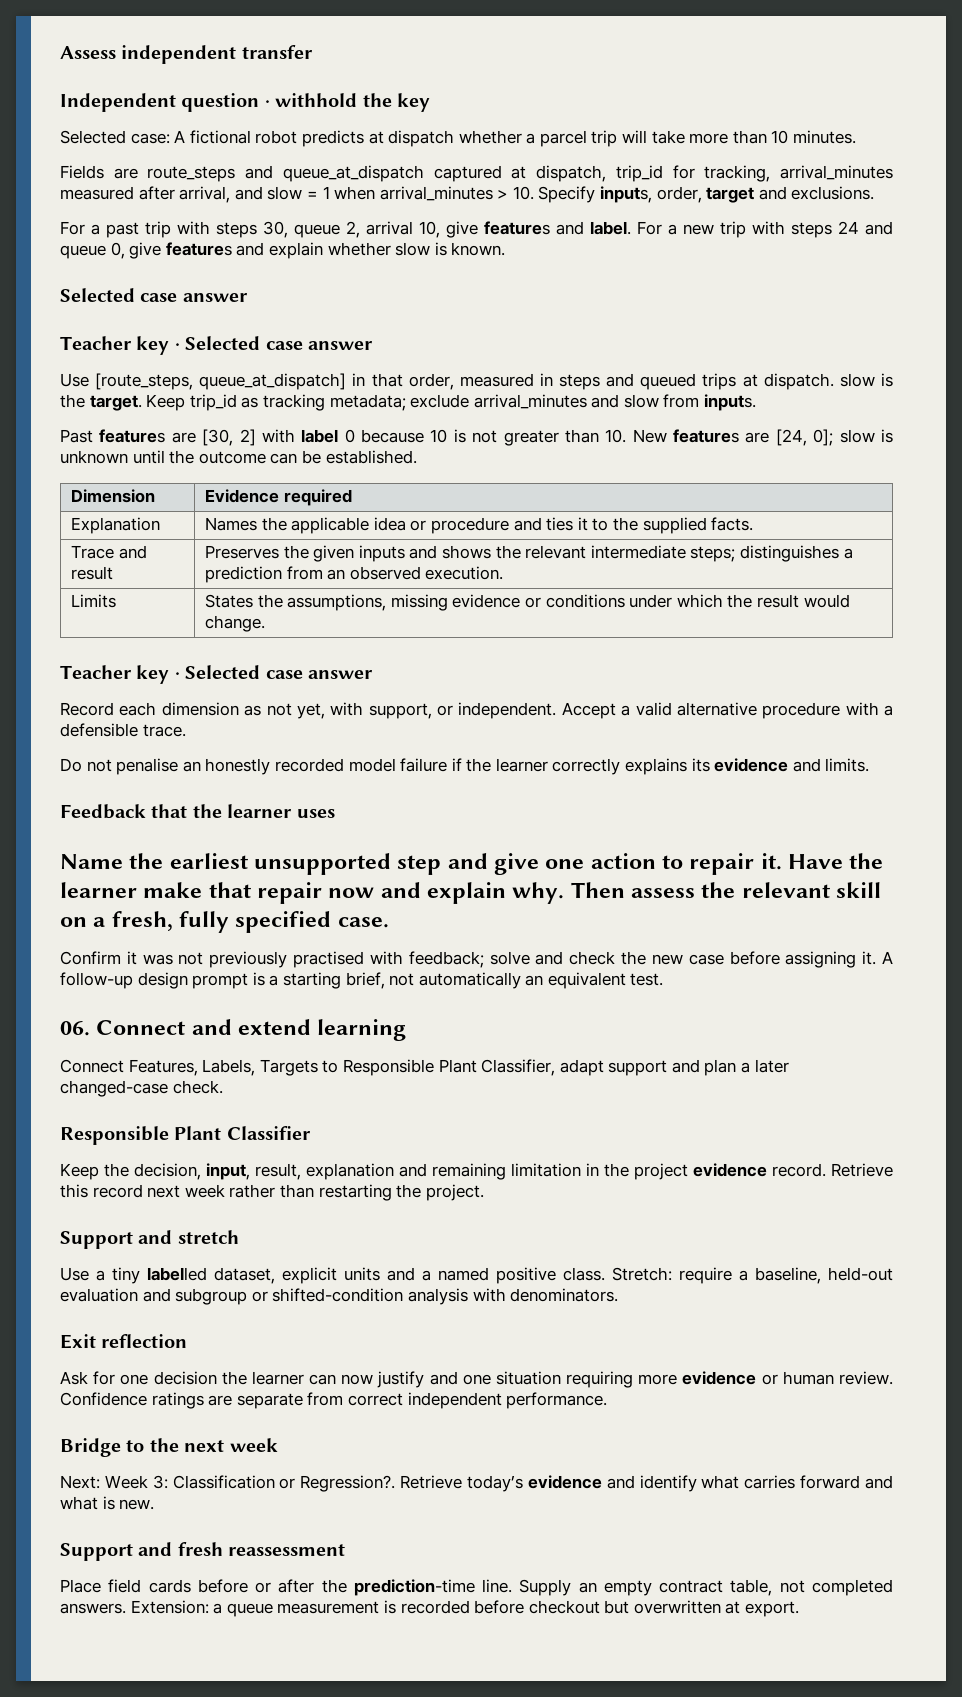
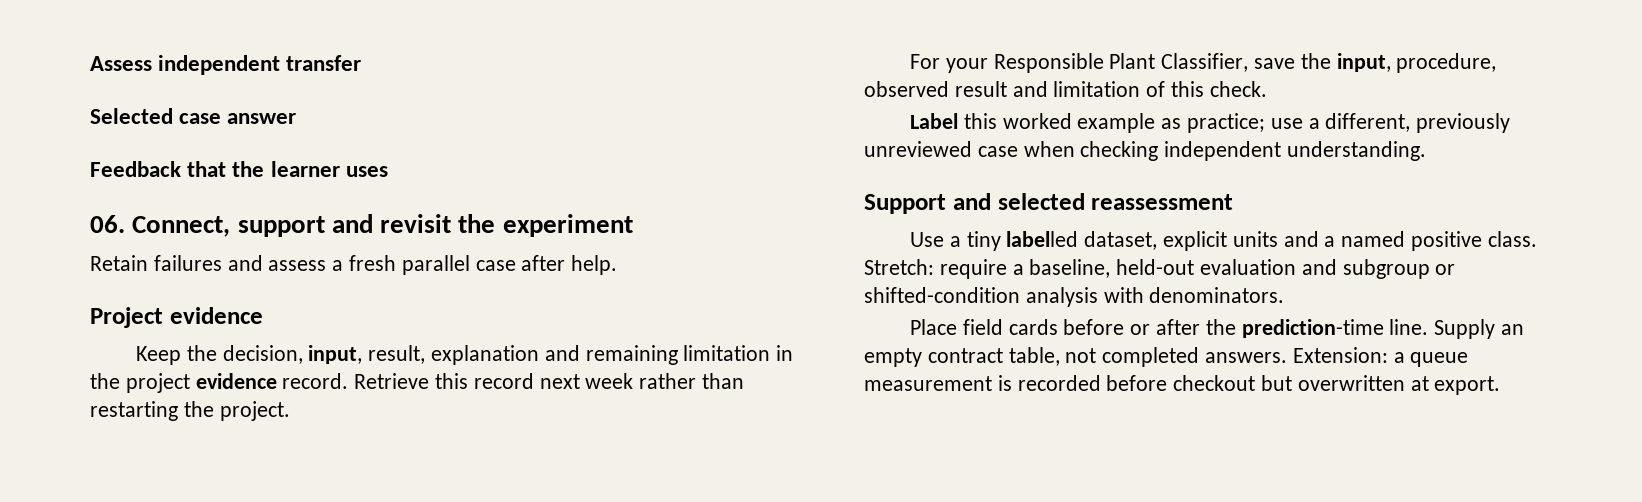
[60,93,430,112] [60,130,857,147] [60,165,894,182] [60,186,875,203] [60,221,893,238] [60,242,506,259] [60,288,248,302] [60,336,373,355] [60,373,893,390] [60,394,757,411] [60,429,894,446] [60,450,417,464] [71,489,156,503] [205,489,352,506] [71,517,161,534] [205,517,754,534] [71,545,147,559] [71,566,114,580] [205,545,853,562] [205,566,504,583] [71,594,117,608] [205,594,850,611] [205,615,266,632] [60,665,373,684] [60,702,893,719] [60,723,186,737] [60,758,870,775] Independent question · withhold the key // Selected case: A fictional robot predicts at dispatch whether a parcel trip will take more than 10 minutes. // Fields are route_steps and queue_at_dispatch captured at dispatch, trip_id for tracking, arrival_minutes measured after arrival, and slow = 1 when arrival_minutes > 10. Specify inputs, order, target and exclusions. // For a past trip with steps 30, queue 2, arrival 10, give features and label. For a new trip with steps 24 and queue 0, give features and explain whether slow is known. // Selected case answer // Teacher key · Selected case answer // Use [route_steps, queue_at_dispatch] in that order, measured in steps and queued trips at dispatch. slow is the target. Keep trip_id as tracking metadata; exclude arrival_minutes and slow from inputs. // Past features are [30, 2] with label 0 because 10 is not greater than 10. New features are [24, 0]; slow is unknown until the outcome can be established. // Dimension | Evidence required // Explanation | Names the applicable idea or procedure and ties it to the supplied facts. // Trace and result | Preserves the given inputs and shows the relevant intermediate steps; distinguishes a prediction from an observed execution. // Limits | States the assumptions, missing evidence or conditions under which the result would change. // Teacher key · Selected case answer // Record each dimension as not yet, with support, or independent. Accept a valid alternative procedure with a defensible trace. // Do not penalise an honestly recorded model failure if the learner correctly explains its evidence and limits. -> [90,108,297,124] Selected case answer
[60,853,884,875] [60,882,882,904] [60,911,389,933] [60,951,894,968] [60,972,664,989] [60,1019,407,1041] [60,1059,789,1076] [60,1080,223,1097] [60,1126,311,1145] Name the earliest unsupported step and give one action to repair it. Have the learner make that repair now and explain why. Then assess the relevant skill on a fresh, fully specified case. // Confirm it was not previously practised with feedback; solve and check the new case before assigning it. A follow-up design prompt is a starting brief, not automatically an equivalent test. // 06. Connect and extend learning // Connect Features, Labels, Targets to Responsible Plant Classifier, adapt support and plan a later changed-case check. // Responsible Plant Classifier -> [90,214,633,237] [90,255,618,275] [90,307,263,328] 06. Connect, support and revisit the experiment // Retain failures and assess a fresh parallel case after help. // Project evidence
[60,1230,239,1249] // Support and stretch -> [909,53,1497,73] [864,81,1267,97] [909,113,1511,133] [864,141,1427,161] [864,193,1234,214] // For your Responsible Plant Classifier, save the input, procedure, observed result and limitation of this check. // Label this worked example as practice; use a different, previously unreviewed case when checking independent understanding. // Support and selected reassessment
[60,1334,188,1349] [60,1371,893,1388] [60,1392,608,1409] [60,1438,278,1457] [60,1475,894,1492] [60,1496,155,1510] [60,1542,346,1561] // Exit reflection // Ask for one decision the learner can now justify and one situation requiring more evidence or human review. Confidence ratings are separate from correct independent performance. // Bridge to the next week // Next: Week 3: Classification or Regression?. Retrieve today’s evidence and identify what carries forward and what is new. // Support and fresh reassessment -> (1285, 295) none

